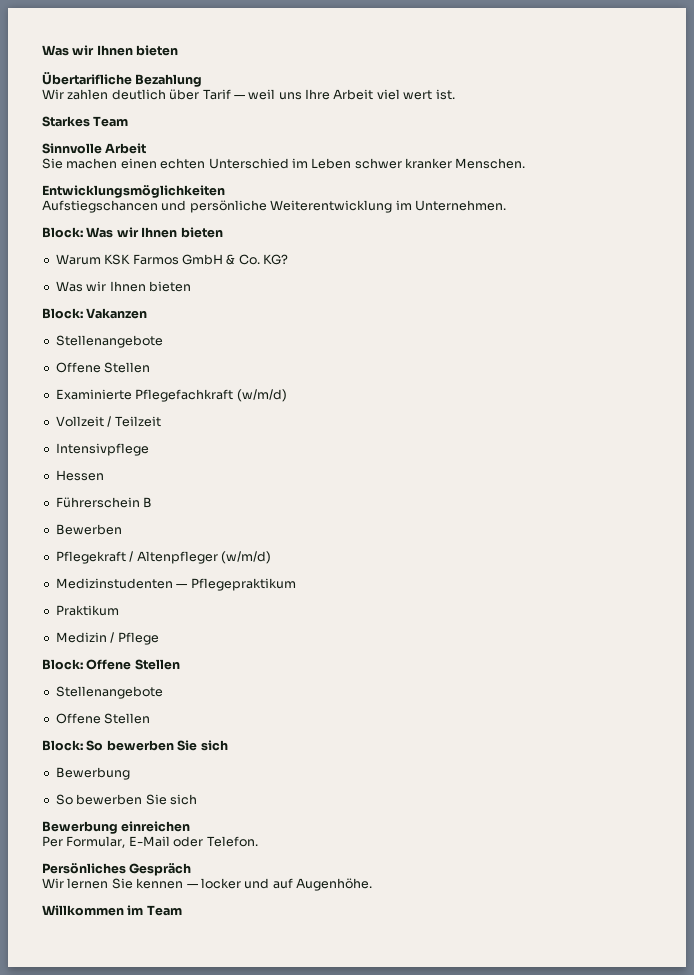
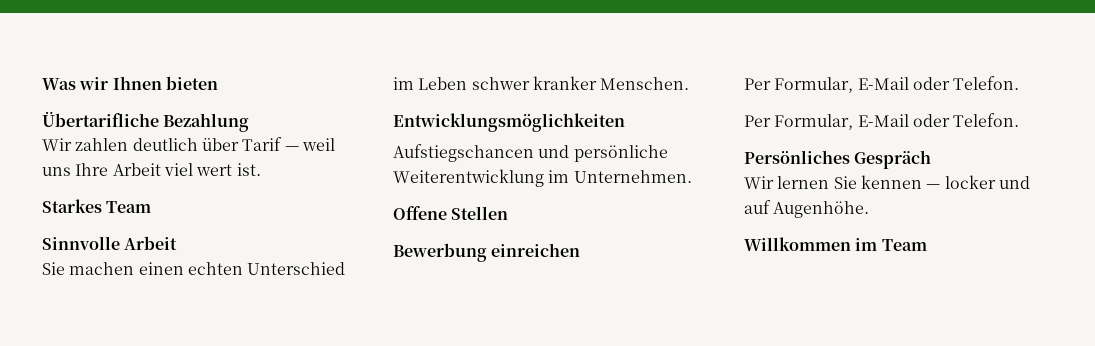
[42,227,223,238] [55,254,288,265] [55,281,191,292] [42,308,148,319] [55,335,163,348] [55,362,151,373] [55,389,287,402] [55,416,161,427] [55,443,149,456] [55,470,104,481] [55,497,153,508] [55,524,122,535] [55,551,271,564] [55,578,296,591] [55,605,119,616] [55,632,159,645] [42,659,180,670] [55,686,163,699] [55,713,151,724] [42,740,228,751] [55,767,130,780] [55,794,197,805] Block: Was wir Ihnen bieten // Warum KSK Farmos GmbH & Co. KG? // Was wir Ihnen bieten // Block: Vakanzen // Stellenangebote // Offene Stellen // Examinierte Pflegefachkraft (w/m/d) // Vollzeit / Teilzeit // Intensivpflege // Hessen // Führerschein B // Bewerben // Pflegekraft / Altenpfleger (w/m/d) // Medizinstudenten — Pflegepraktikum // Praktikum // Medizin / Pflege // Block: Offene Stellen // Stellenangebote // Offene Stellen // Block: So bewerben Sie sich // Bewerbung // So bewerben Sie sich -> [393,206,509,220] Offene Stellen
(258, 841) none -> [744,113,1020,130] // Per Formular, E-Mail oder Telefon.

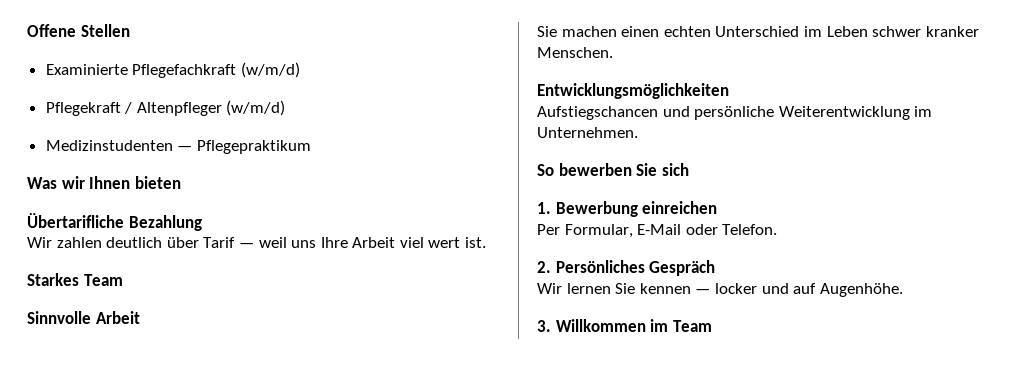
(42, 84) none -> [27,24,130,37] [45,62,300,78] [45,100,286,116] [45,140,311,154] Offene Stellen // Examinierte Pflegefachkraft (w/m/d) // Pflegekraft / Altenpfleger (w/m/d) // Medizinstudenten — Pflegepraktikum //
[393,206,509,220] Offene Stellen // -> [537,163,689,176] [537,202,551,214] So bewerben Sie sich // 1.
[744,113,1020,130] Per Formular, E-Mail oder Telefon. // -> [537,261,551,273] 2.
(870, 209) none -> [537,320,551,332] 3.

